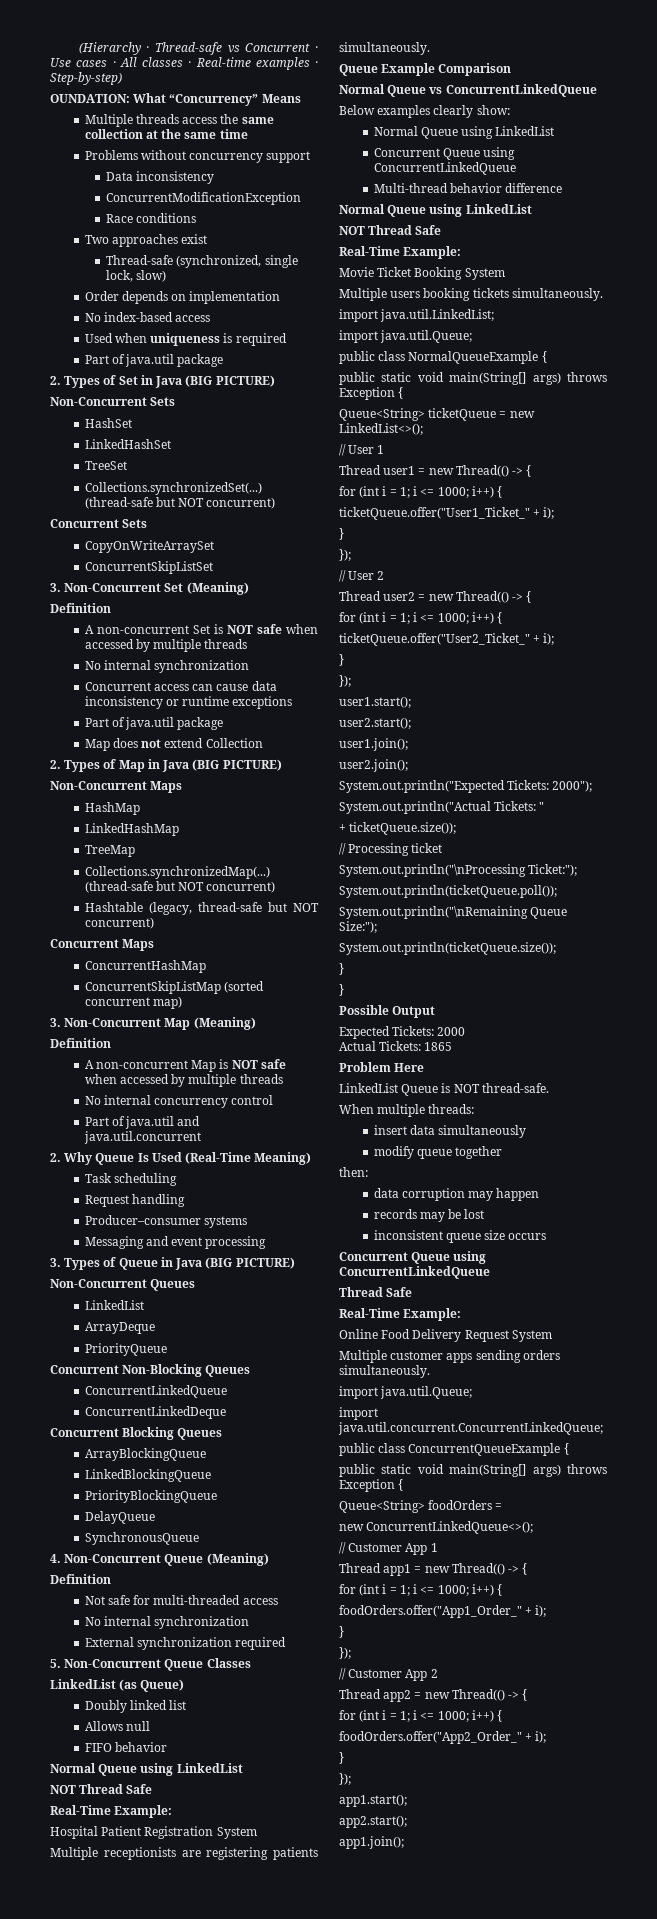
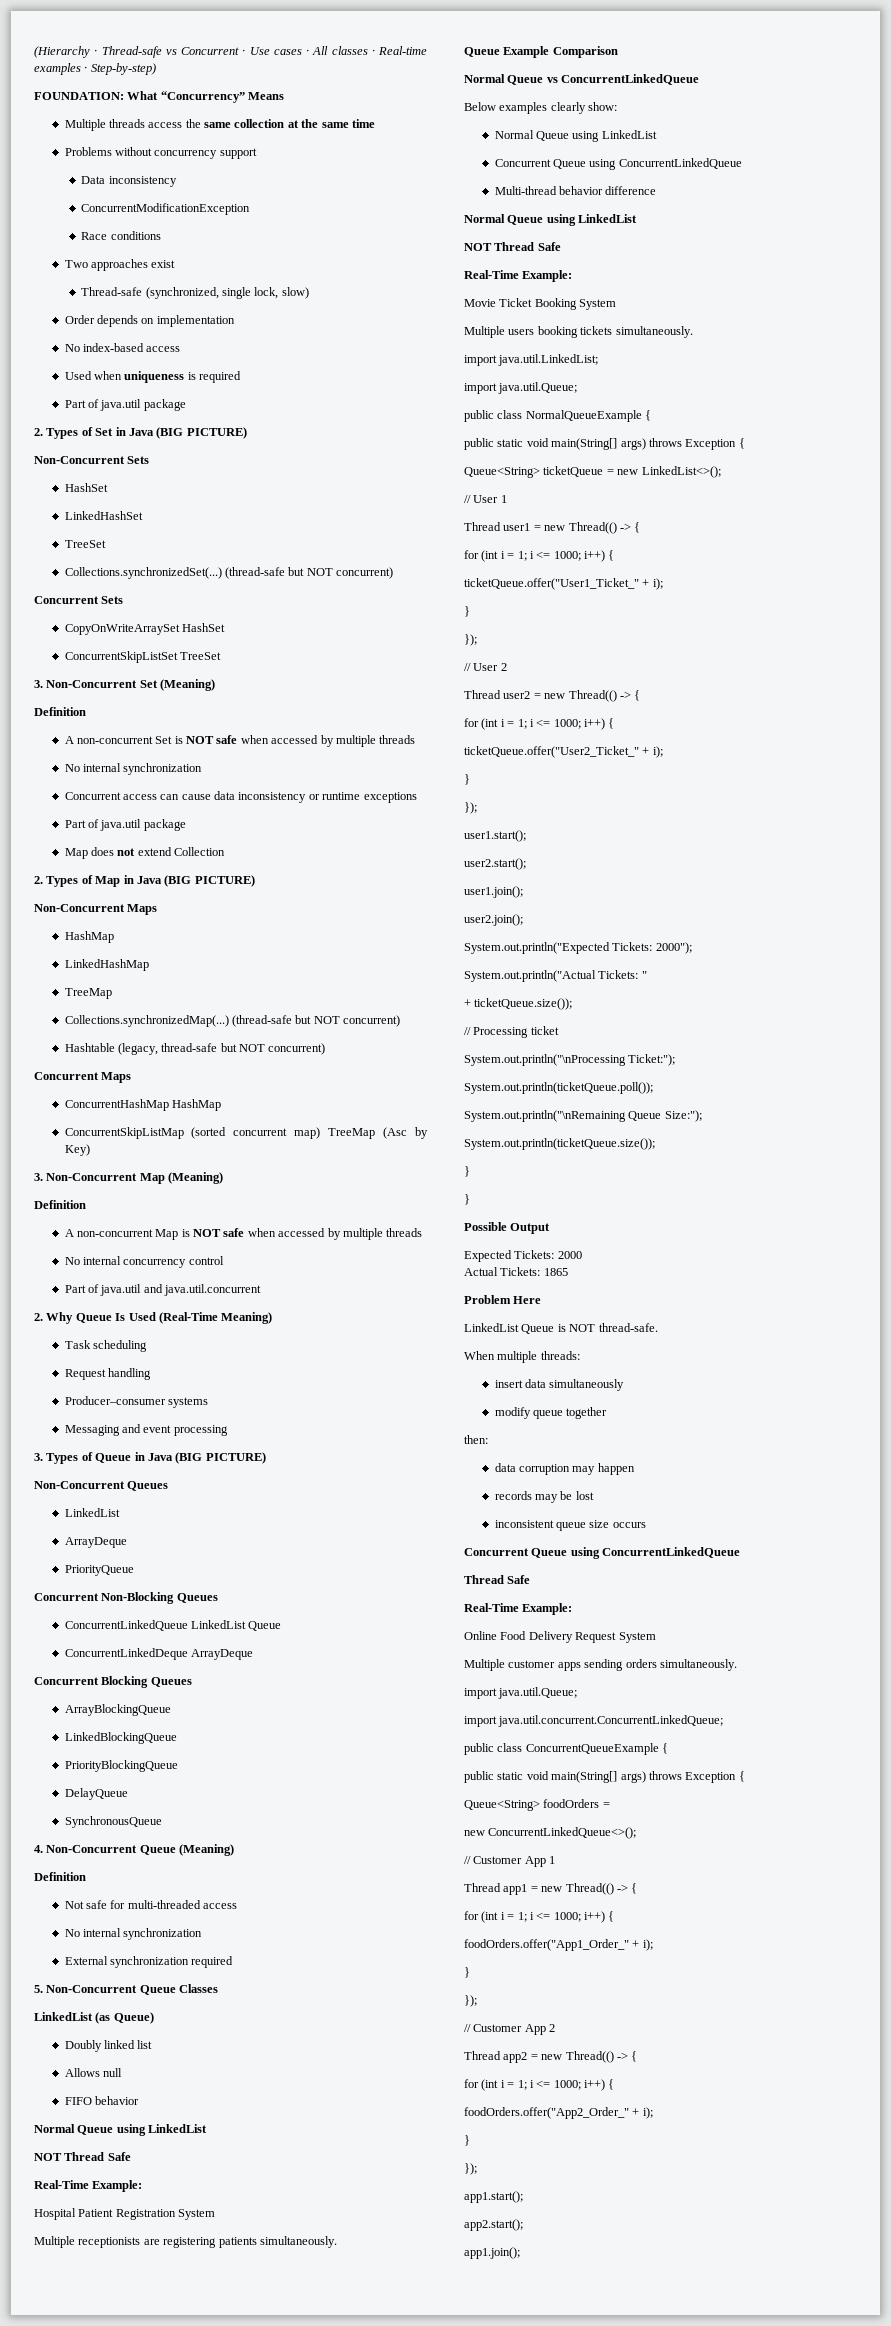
[50,94,130,103] OUNDATION: -> [34,92,124,100] FOUNDATION:
(214, 546) none -> [181,623,225,632] HashSet
(213, 567) none -> [179,652,221,660] TreeSet
(206, 966) none -> [171,1099,221,1111] HashMap
(182, 1002) none -> [328,1127,428,1139] [64,1144,90,1156] TreeMap (Asc by Key)
(227, 1391) none -> [190,1620,282,1631] LinkedList Queue
(226, 1412) none -> [190,1649,253,1660] ArrayDeque

